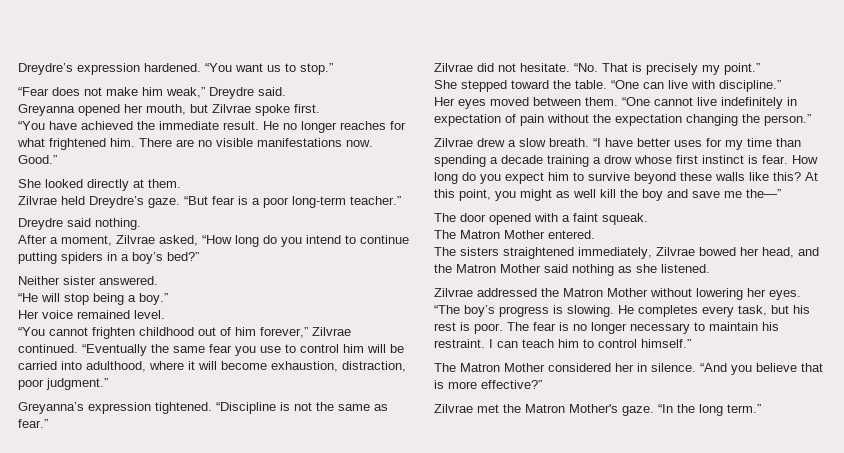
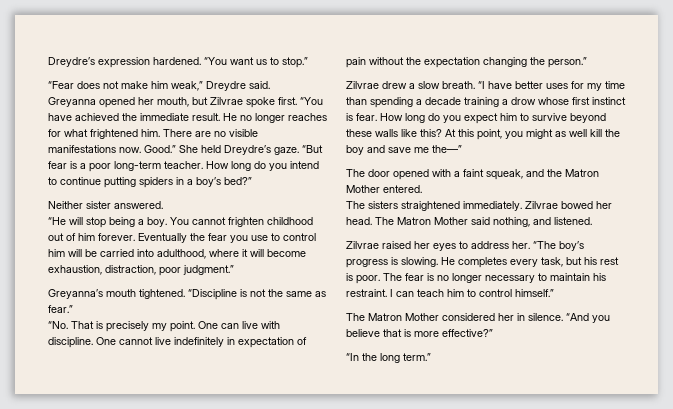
(320, 108) // -> (297, 101) none
[18,179,181,191] [18,196,57,205] // She looked directly at them. // Zilvrae -> [179,145,198,153] She
[350,196,401,205] [18,218,141,230] [18,235,232,246] teacher.” // Dreydre said nothing. // After a moment, Zilvrae asked, “How -> [164,161,229,169] teacher. How
[139,293,168,305] [18,310,165,319] [18,327,45,336] boy.” // Her voice remained level. // “You -> [147,217,189,227] boy. You
[260,327,351,338] [18,344,205,356] forever,” Zilvrae continued. “Eventually the same -> [98,233,205,243] forever. Eventually the
[88,402,151,414] expression -> [106,289,136,297] mouth
[434,63,570,72] Zilvrae did not hesitate. -> (73, 309) none
[724,63,760,75] [434,80,781,92] [434,97,650,109] point.” // She stepped toward the table. “One can live with discipline.” // Her eyes moved between them. “One -> [170,321,280,332] [48,337,116,348] point. One can live with discipline. One
[602,213,648,225] [434,230,456,239] squeak. // The -> [486,169,562,180] squeak, and the
[578,247,652,259] immediately, -> [463,201,522,211] immediately.
[762,247,819,258] [434,264,710,276] [434,288,801,300] head, and the Matron Mother said nothing as she listened. // Zilvrae addressed the Matron Mother without lowering her eyes. -> [346,217,592,227] [346,241,530,251] head. The Matron Mother said nothing, and listened. // Zilvrae raised her eyes to address her.
[434,404,654,416] Zilvrae met the Matron Mother's gaze. -> (493, 333) none

